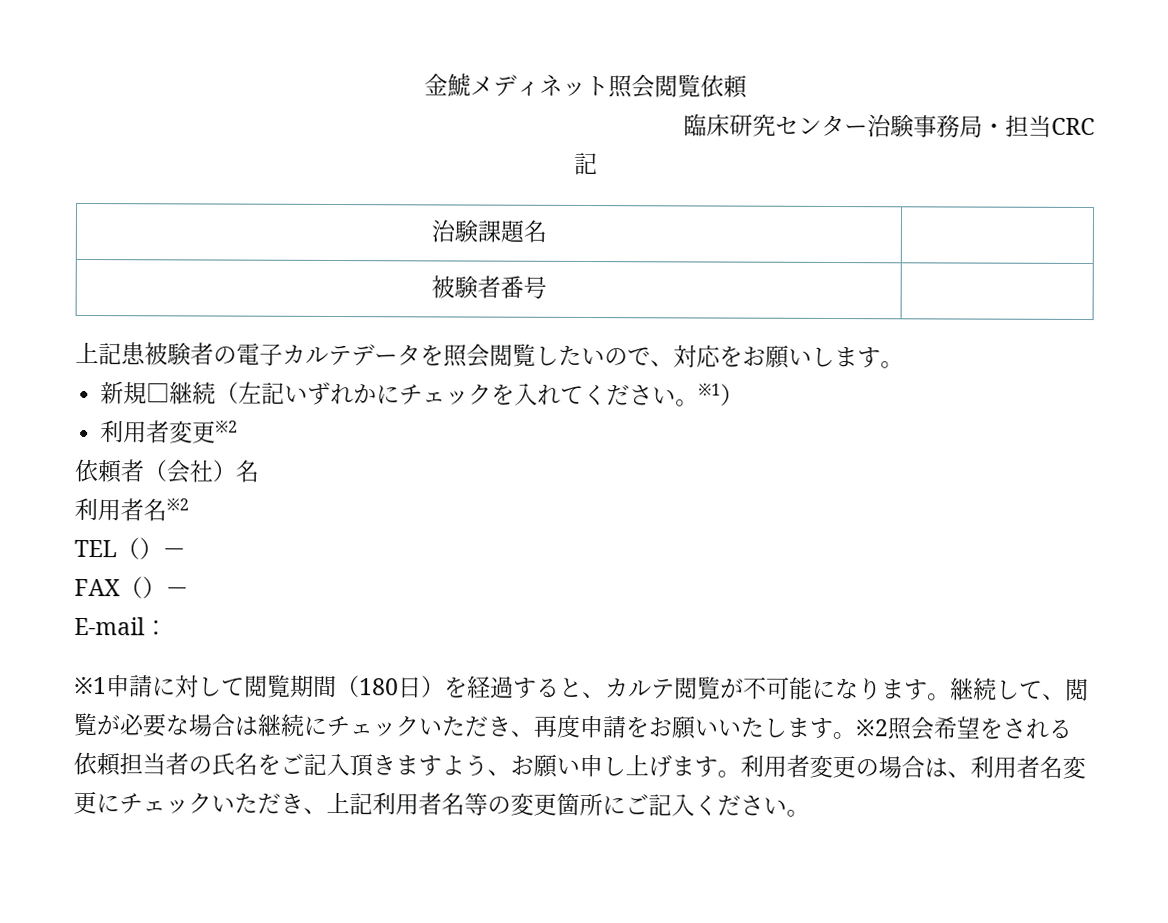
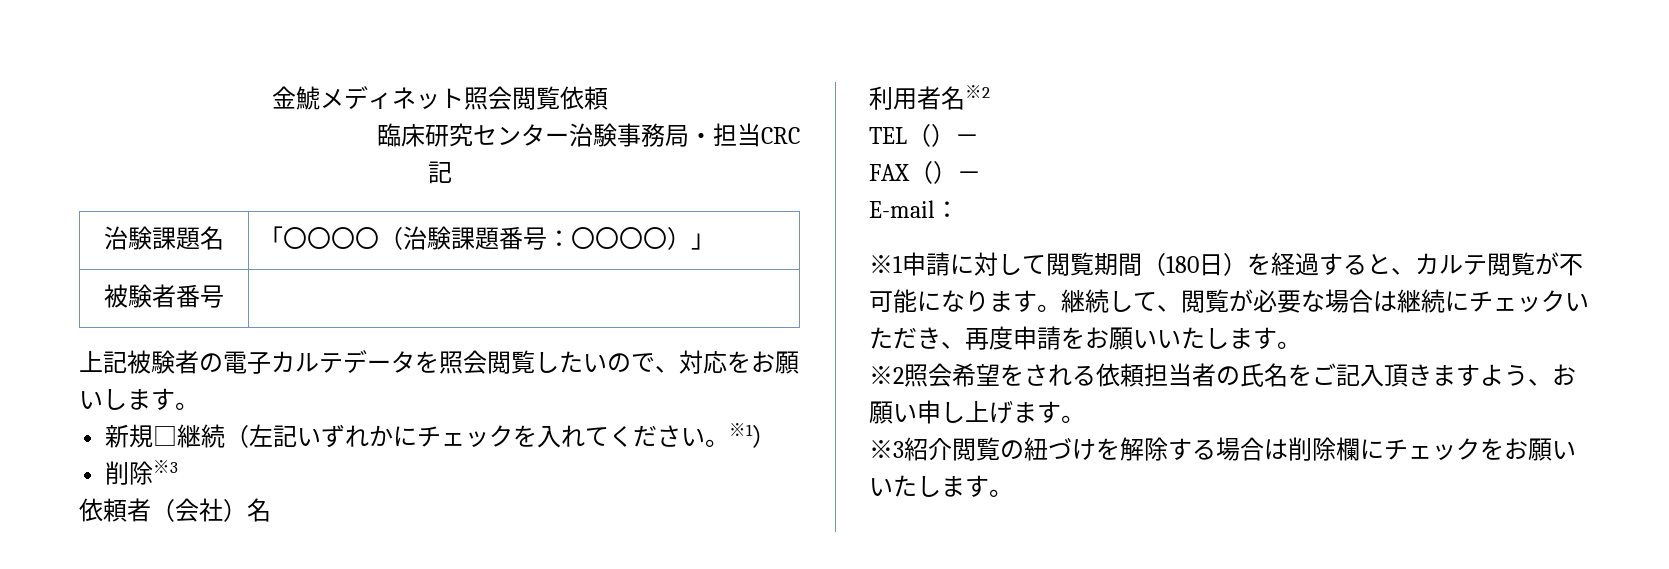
(547, 231) none -> [258,226,715,250] 「〇〇〇〇（治験課題番号：〇〇〇〇）」
[121,342,146,366] 患 -> (127, 362) none
[100,420,239,444] 利用者変更※2 -> [105,460,179,485] 削除※3
(856, 736) none -> (1301, 345) //
[740,754,1086,780] [73,790,787,817] 利用者変更の場合は、利用者名変更にチェックいただき、上記利用者名等の変更箇所にご記入ください -> [869,437,1576,461] [869,475,989,497] // ※3紹介閲覧の紐づけを解除する場合は削除欄にチェックをお願いいたします

